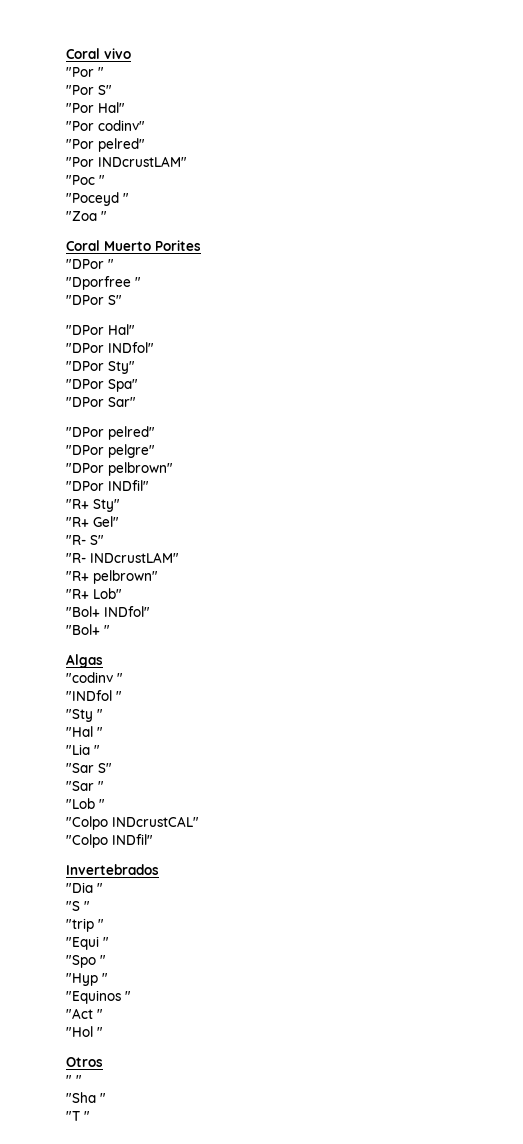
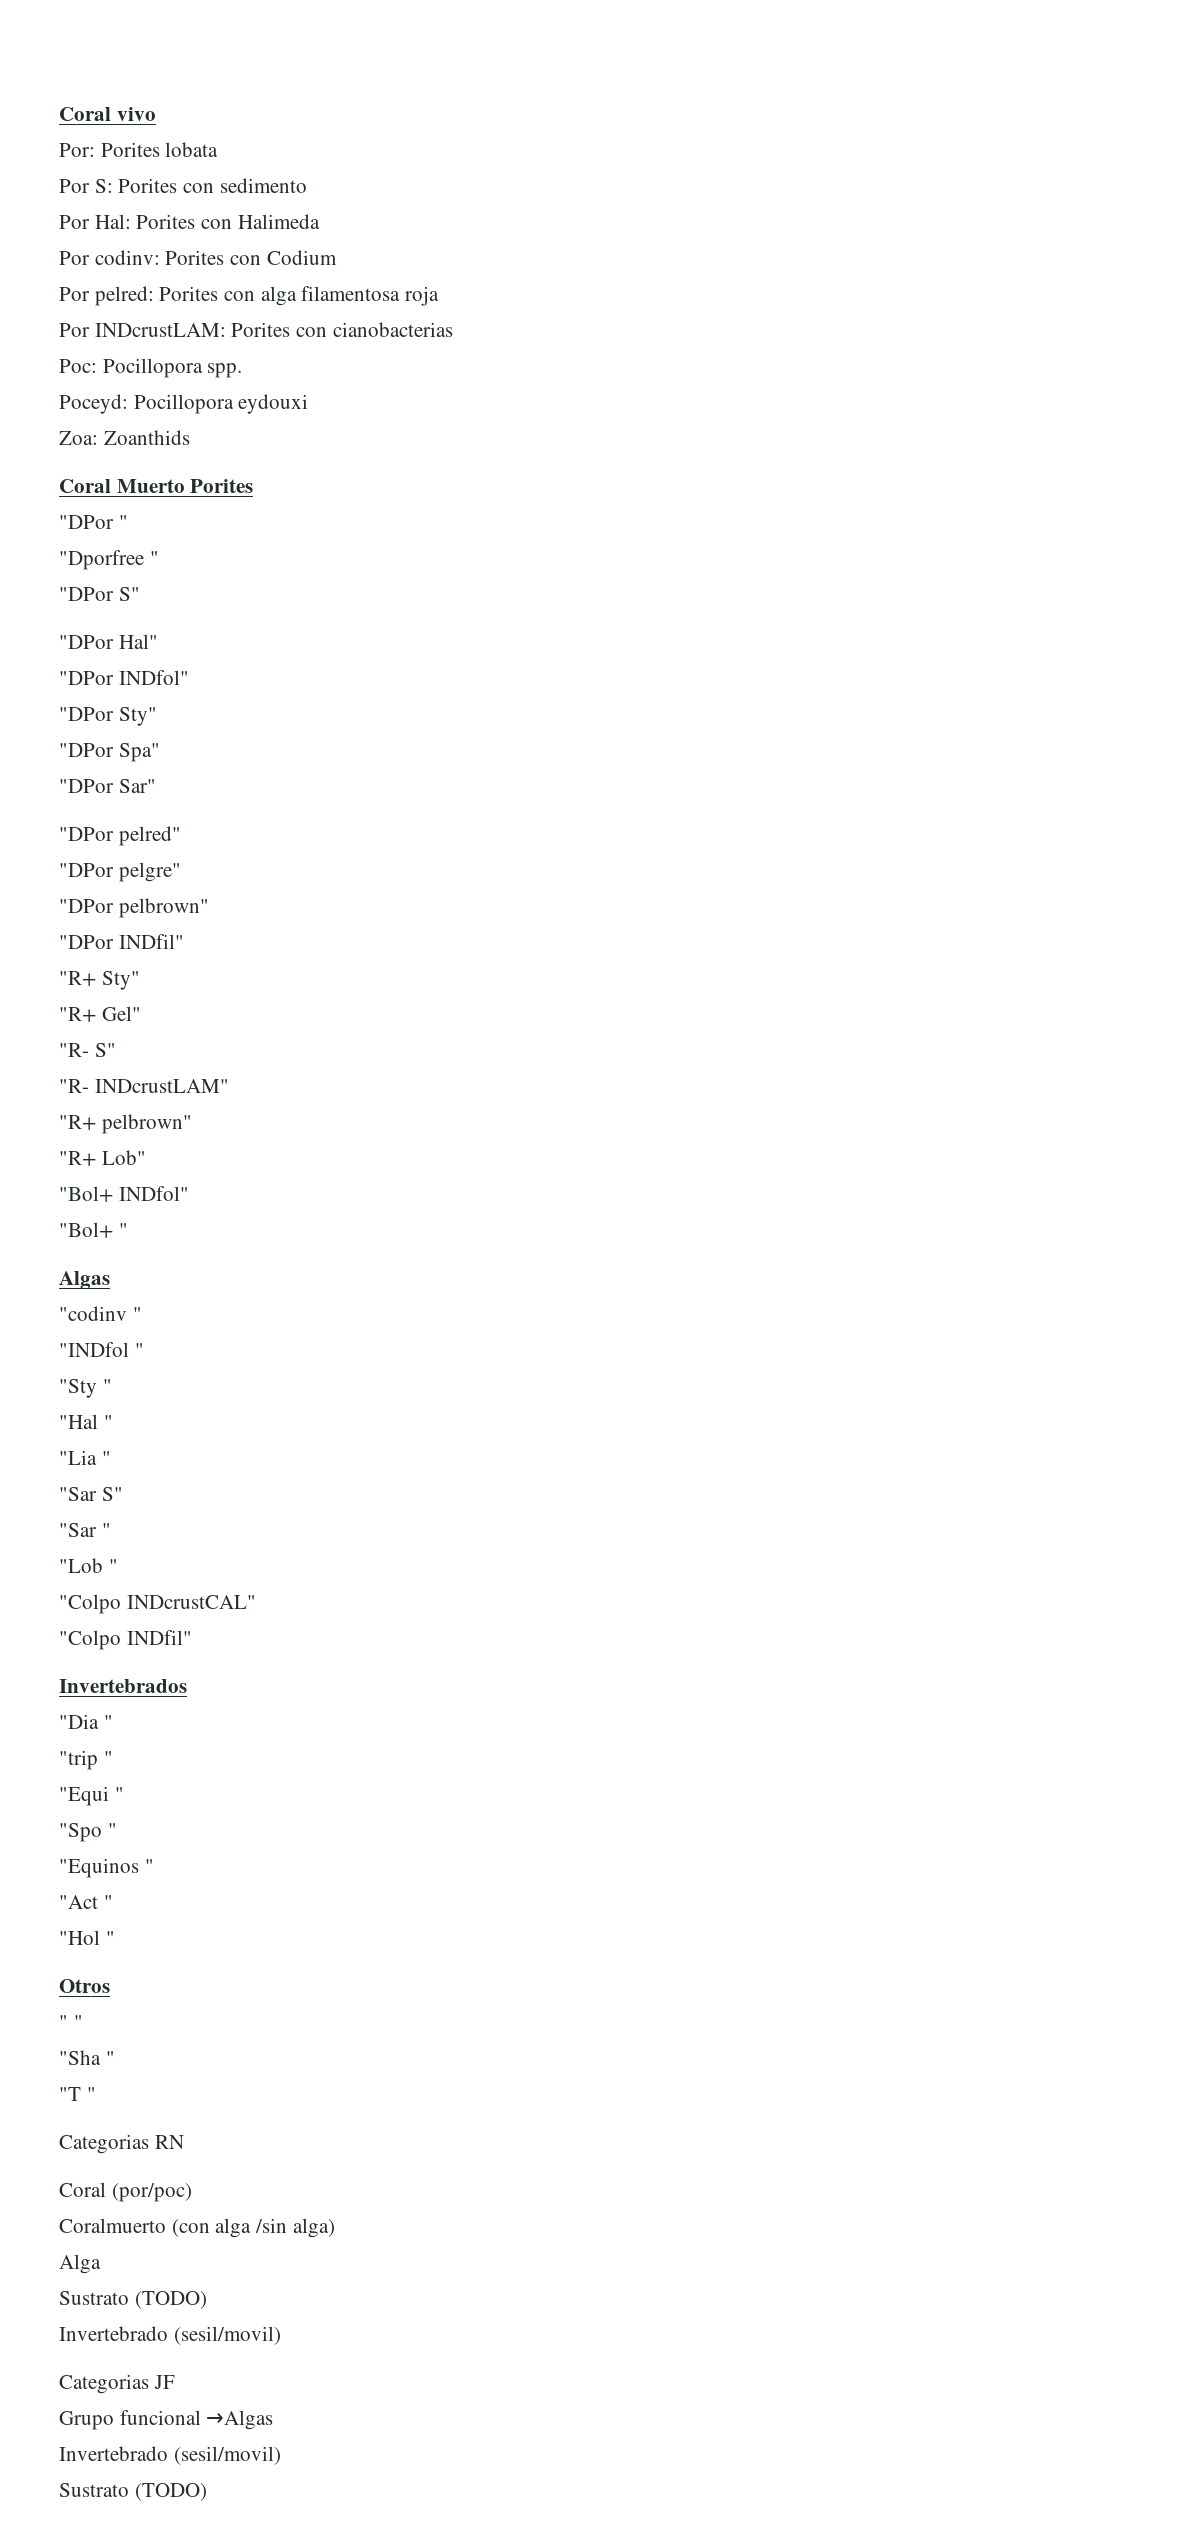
[66,67,104,77] [66,85,112,95] [66,102,125,113] [66,120,145,131] [66,138,145,152] [66,156,187,167] [66,175,105,185] [66,192,129,206] [66,211,107,221] "Por " // "Por S" // "Por Hal" // "Por codinv" // "Por pelred" // "Por INDcrustLAM" // "Poc " // "Poceyd " // "Zoa " -> [59,142,219,157] [59,178,307,193] [59,214,320,229] [59,250,337,265] [59,286,440,306] [59,322,453,337] [59,358,243,378] [59,394,309,414] [59,430,190,445] Por: Porites lobata // Por S: Porites con sedimento // Por Hal: Porites con Halimeda // Por codinv: Porites con Codium // Por pelred: Porites con alga filamentosa roja // Por INDcrustLAM: Porites con cianobacterias // Poc: Pocillopora spp. // Poceyd: Pocillopora eydouxi // Zoa: Zoanthids
[66,901,90,911] // "S " -> (113, 1722) none
[66,973,108,986] // "Hyp " -> (117, 1830) none
(90, 1116) none -> [59,2134,184,2154] [59,2182,192,2202] [59,2218,335,2238] [59,2254,101,2274] [59,2291,207,2309] [59,2326,281,2345] [59,2374,175,2394] [59,2410,274,2430] [59,2446,281,2465] [59,2483,207,2501] // Categorias RN // Coral (por/poc) // Coralmuerto (con alga /sin alga) // Alga // Sustrato (TODO) // Invertebrado (sesil/movil) // Categorias JF // Grupo funcional →Algas // Invertebrado (sesil/movil) // Sustrato (TODO)

